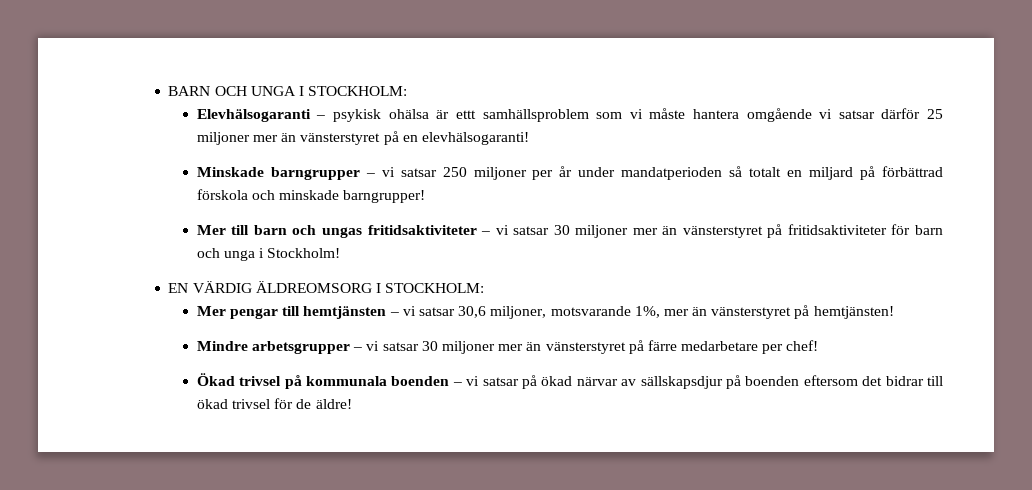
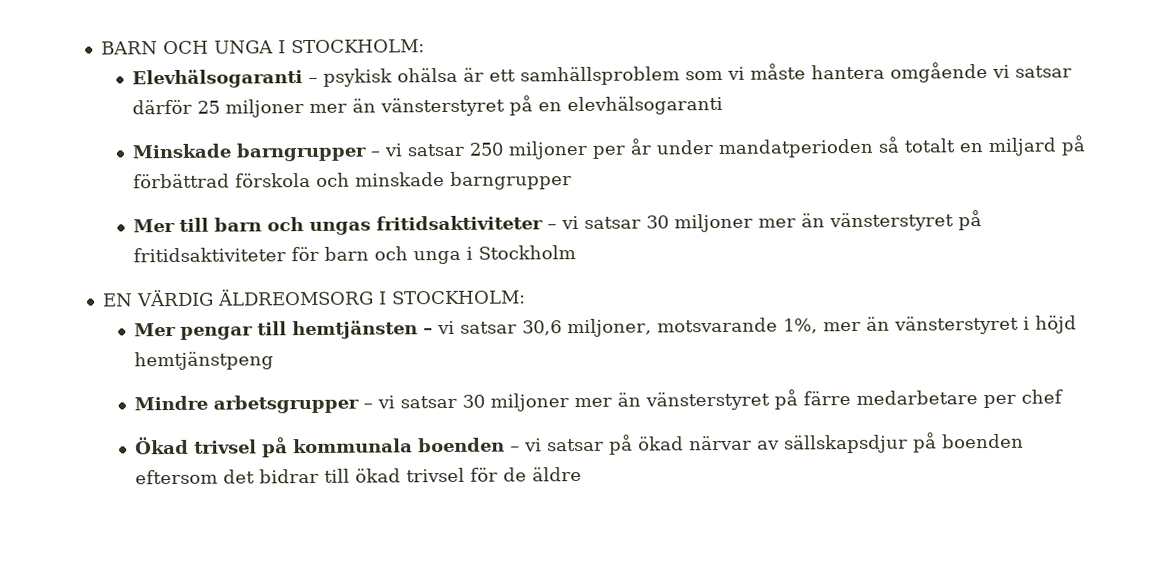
[455,110,476,119] ettt -> [488,69,516,82] ett
[421,132,529,145] elevhälsogaranti! -> [566,95,723,116] elevhälsogaranti
[343,190,426,203] barngrupper! -> [449,171,572,190] barngrupper
[267,248,341,258] Stockholm! -> [477,245,576,260] Stockholm
[794,305,894,319] på hemtjänsten! -> [1022,315,1077,334] [133,351,274,371] i höjd hemtjänstpeng
[786,340,819,351] chef! -> [1020,389,1063,404] chef
[315,399,352,409] äldre! -> [531,466,582,482] äldre

